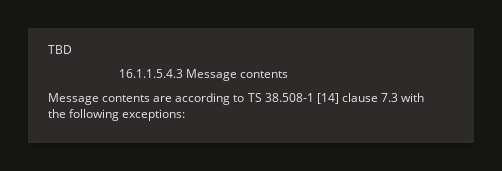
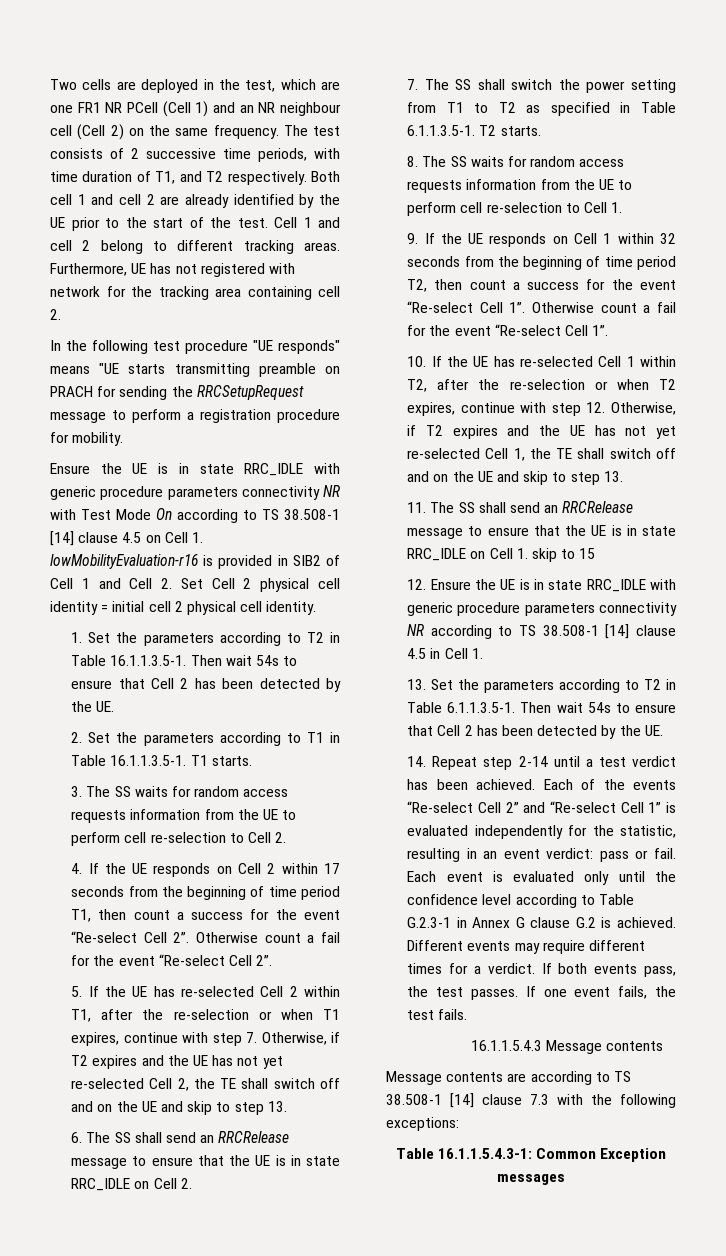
[48,45,72,54] TBD -> [50,79,340,93] [50,101,341,117] [50,124,340,140] [50,148,340,162] [50,171,340,185] [50,194,340,208] [50,217,340,231] [50,240,340,254] [50,263,295,277] [50,286,340,300] [50,309,61,320] [50,340,340,354] [50,363,340,377] [50,385,304,400] [50,409,340,423] [50,432,124,446] [50,463,340,476] [50,485,340,500] [50,508,340,523] [50,531,203,546] [50,554,340,569] [50,578,340,592] [50,601,317,615] [71,632,340,646] [71,655,298,666] [71,678,341,692] [71,701,115,712] [71,732,340,746] [71,755,252,766] [71,786,289,797] [71,809,297,823] [71,832,287,846] [71,863,340,877] [71,886,340,900] [71,909,340,922] [71,931,340,943] [71,954,273,966] [71,986,340,997] [71,1009,340,1022] [71,1032,340,1046] [71,1055,283,1069] [71,1078,340,1091] [71,1101,287,1115] [71,1131,290,1143] [71,1155,340,1169] [71,1178,192,1191] [407,79,676,93] [407,102,676,116] [407,125,541,136] [407,156,625,167] [407,179,633,193] [407,202,623,216] [407,233,676,247] [407,256,676,270] [407,279,676,292] [407,301,676,313] [407,324,609,336] [407,356,676,367] [407,379,676,392] [407,402,676,416] [407,425,676,439] [407,448,676,461] [407,471,623,485] [407,501,634,513] [407,525,676,539] [407,548,596,562] [407,579,676,592] [407,602,677,616] [407,624,676,639] [407,648,483,659] [407,679,676,693] [407,702,676,713] [407,725,663,739] [407,756,676,770] [407,779,676,790] [407,801,676,813] [407,825,676,839] [407,848,676,862] [407,871,676,885] [407,894,634,908] [407,917,676,928] [407,940,645,954] [407,963,676,977] [407,986,676,1000] [407,1009,468,1020] Two cells are deployed in the test, which are one FR1 NR PCell (Cell 1) and an NR neighbour cell (Cell 2) on the same frequency. The test consists of 2 successive time periods, with time duration of T1, and T2 respectively. Both cell 1 and cell 2 are already identified by the UE prior to the start of the test. Cell 1 and cell 2 belong to different tracking areas. Furthermore, UE has not registered with network for the tracking area containing cell 2. // In the following test procedure "UE responds" means "UE starts transmitting preamble on PRACH for sending the RRCSetupRequest message to perform a registration procedure for mobility. // Ensure the UE is in state RRC_IDLE with generic procedure parameters connectivity NR with Test Mode On according to TS 38.508-1 [14] clause 4.5 on Cell 1. lowMobilityEvaluation-r16 is provided in SIB2 of Cell 1 and Cell 2. Set Cell 2 physical cell identity = initial cell 2 physical cell identity. // 1. Set the parameters according to T2 in Table 16.1.1.3.5-1. Then wait 54s to ensure that Cell 2 has been detected by the UE. // 2. Set the parameters according to T1 in Table 16.1.1.3.5-1. T1 starts. // 3. The SS waits for random access requests information from the UE to perform cell re-selection to Cell 2. // 4. If the UE responds on Cell 2 within 17 seconds from the beginning of time period T1, then count a success for the event “Re-select Cell 2”. Otherwise count a fail for the event “Re-select Cell 2”. // 5. If the UE has re-selected Cell 2 within T1, after the re-selection or when T1 expires, continue with step 7. Otherwise, if T2 expires and the UE has not yet re-selected Cell 2, the TE shall switch off and on the UE and skip to step 13. // 6. The SS shall send an RRCRelease message to ensure that the UE is in state RRC_IDLE on Cell 2. // 7. The SS shall switch the power setting from T1 to T2 as specified in Table 6.1.1.3.5-1. T2 starts. // 8. The SS waits for random access requests information from the UE to perform cell re-selection to Cell 1. // 9. If the UE responds on Cell 1 within 32 seconds from the beginning of time period T2, then count a success for the event “Re-select Cell 1”. Otherwise count a fail for the event “Re-select Cell 1”. // 10. If the UE has re-selected Cell 1 within T2, after the re-selection or when T2 expires, continue with step 12. Otherwise, if T2 expires and the UE has not yet re-selected Cell 1, the TE shall switch off and on the UE and skip to step 13. // 11. The SS shall send an RRCRelease message to ensure that the UE is in state RRC_IDLE on Cell 1. skip to 15 // 12. Ensure the UE is in state RRC_IDLE with generic procedure parameters connectivity NR according to TS 38.508-1 [14] clause 4.5 in Cell 1. // 13. Set the parameters according to T2 in Table 6.1.1.3.5-1. Then wait 54s to ensure that Cell 2 has been detected by the UE. // 14. Repeat step 2-14 until a test verdict has been achieved. Each of the events “Re-select Cell 2” and “Re-select Cell 1” is evaluated independently for the statistic, resulting in an event verdict: pass or fail. Each event is evaluated only until the confidence level according to Table G.2.3-1 in Annex G clause G.2 is achieved. Different events may require different times for a verdict. If both events pass, the test passes. If one event fails, the test fails.
(186, 115) none -> [395,1148,667,1162] [497,1174,565,1185] // Table 16.1.1.5.4.3-1: Common Exception messages

